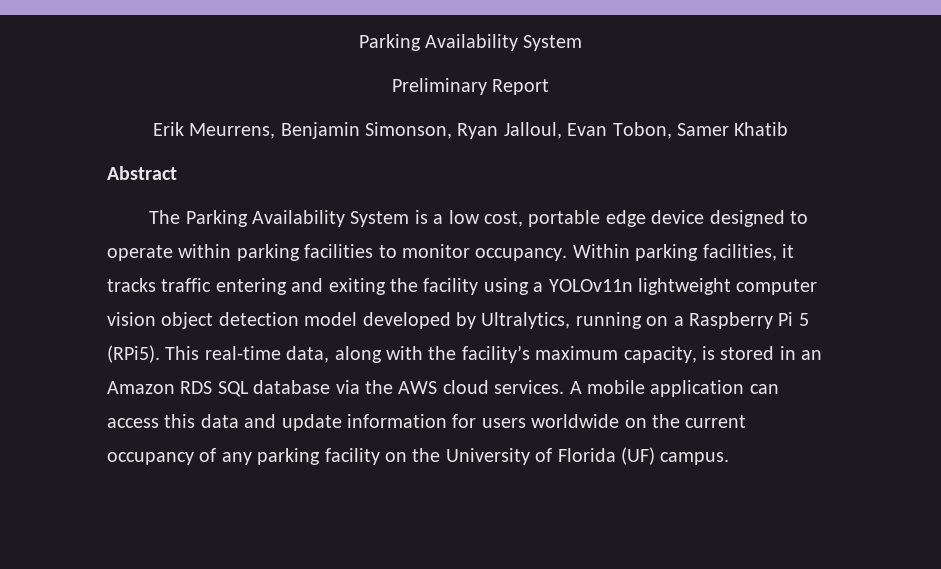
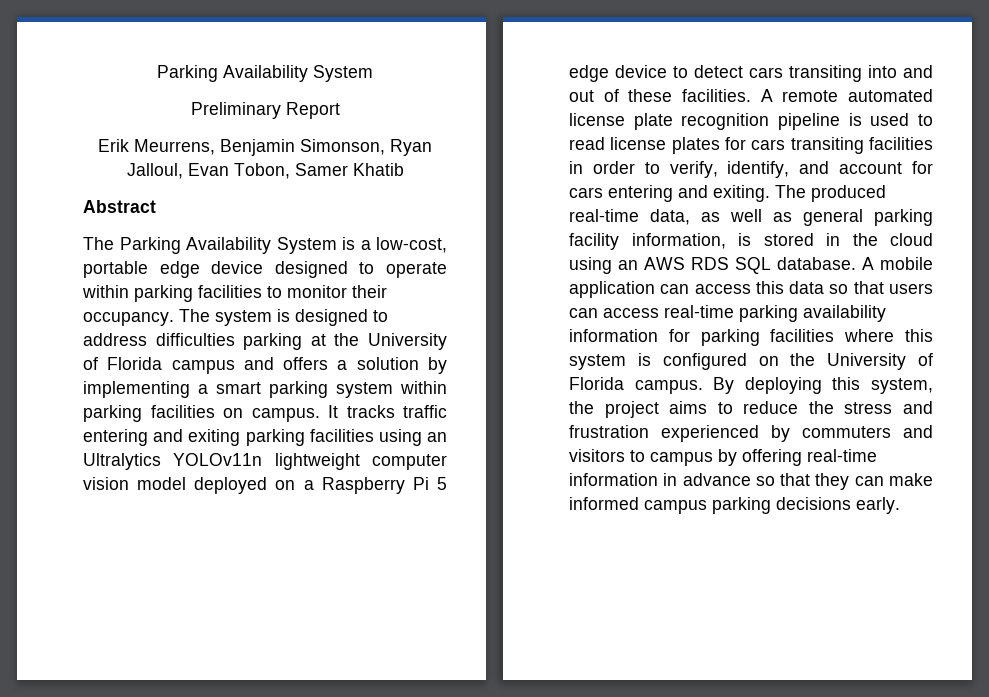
[448,210,523,227] low cost, -> [376,237,447,253] low-cost,
[475,244,794,261] occupancy. Within parking facilities, it -> [352,285,387,298] [83,309,388,326] [83,333,447,350] [83,357,447,374] [83,381,447,398] [83,405,338,422] their occupancy. The system is designed to address difficulties parking at the University of Florida campus and offers a solution by implementing a smart parking system within parking facilities on campus. It
[390,278,818,295] [107,312,642,329] the facility using a YOLOv11n lightweight computer vision object detection model developed by Ultralytics, running -> [245,429,447,446] [83,453,447,470] [83,477,268,494] parking facilities using an Ultralytics YOLOv11n lightweight computer vision model deployed
[107,345,823,363] [107,380,565,397] (RPi5). This real-time data, along with the facility’s maximum capacity, is stored in an Amazon RDS SQL database via the AWS cloud services. -> [569,65,933,82] [569,89,933,102] [569,113,933,130] [569,137,933,154] [569,161,933,178] [569,185,886,202] [569,209,933,226] [569,233,933,250] [569,257,856,274] edge device to detect cars transiting into and out of these facilities. A remote automated license plate recognition pipeline is used to read license plates for cars transiting facilities in order to verify, identify, and account for cars entering and exiting. The produced real-time data, as well as general parking facility information, is stored in the cloud using an AWS RDS SQL database.
[244,414,747,431] [107,448,380,465] and update information for users worldwide on the current occupancy of any parking facility -> [829,281,933,294] [569,305,886,322] [569,329,933,346] [569,353,747,370] so that users can access real-time parking availability information for parking facilities where this system is configured
[620,447,730,465] (UF) campus. -> [634,377,933,394] [569,401,933,418] [569,425,933,442] [569,449,877,466] [569,473,933,490] [569,497,900,514] campus. By deploying this system, the project aims to reduce the stress and frustration experienced by commuters and visitors to campus by offering real-time information in advance so that they can make informed campus parking decisions early.

